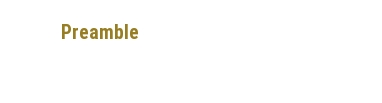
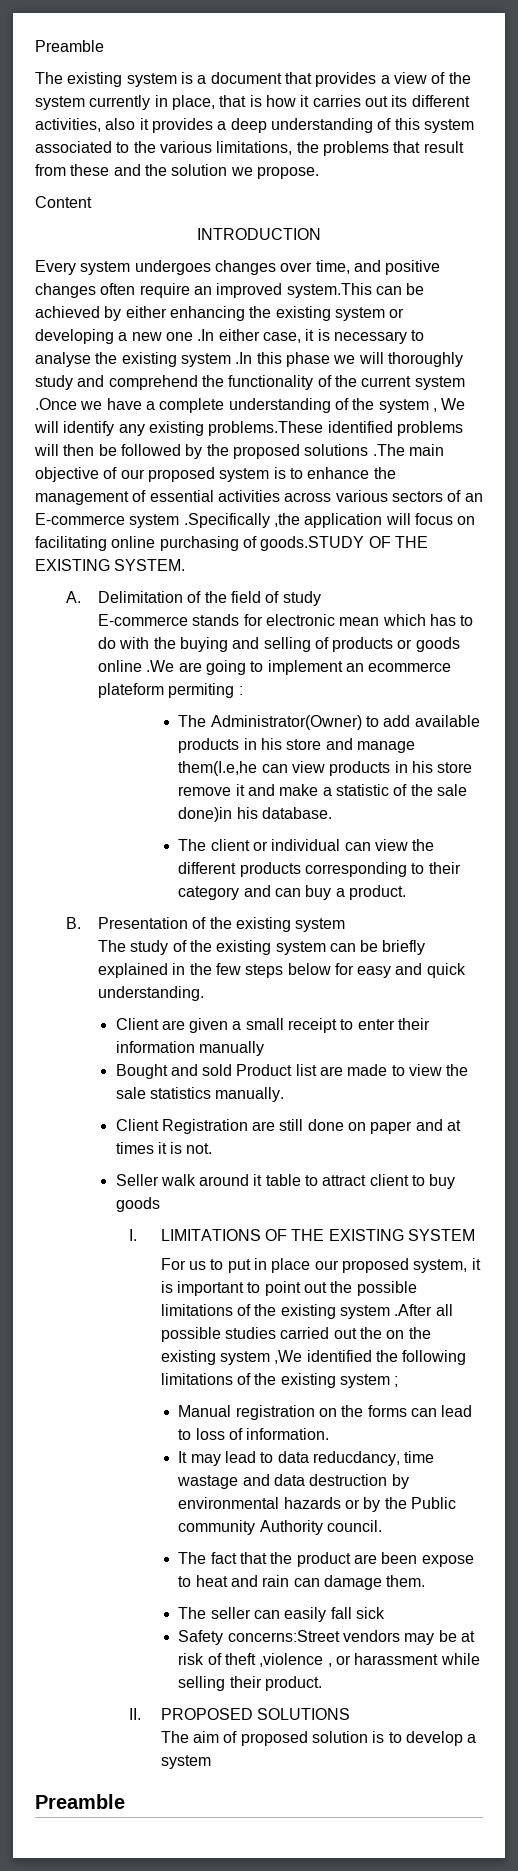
[61,24,139,39] Preamble -> [35,40,104,52] [35,72,471,87] [35,95,470,110] [35,118,474,133] [35,141,464,156] [35,164,319,179] [35,196,92,208] [197,228,321,240] [35,260,441,275] [35,283,425,298] [35,306,405,321] [35,329,425,344] [35,352,463,367] [35,375,465,390] [35,398,466,413] [34,421,463,436] [34,444,444,459] [35,467,396,482] [35,490,483,505] [35,513,476,528] [35,536,428,551] [35,559,186,571] [66,591,321,606] [97,614,474,626] [97,637,460,652] [97,660,452,675] [97,683,243,698] [178,715,480,730] [178,738,416,753] [178,761,473,776] [178,784,467,796] [178,807,333,822] [178,839,435,851] [178,862,461,877] [178,885,407,900] [66,917,346,932] [97,940,426,955] [97,963,466,978] [97,986,204,1001] [115,1018,431,1033] [115,1041,264,1056] [115,1064,469,1079] [115,1087,285,1102] [115,1119,462,1134] [115,1142,213,1154] [115,1174,456,1189] [115,1197,160,1212] [129,1229,476,1241] [160,1258,481,1273] [160,1281,417,1296] [160,1304,453,1319] [160,1327,431,1342] [160,1350,467,1365] [160,1373,399,1388] [178,1405,473,1420] [178,1428,330,1440] [178,1451,435,1466] [177,1474,409,1489] [178,1497,457,1512] [178,1520,383,1535] [178,1552,474,1567] [178,1575,426,1590] [178,1607,386,1622] [178,1630,476,1645] [178,1653,480,1667] [178,1676,323,1691] [129,1708,351,1720] [160,1731,477,1746] [160,1755,211,1769] [35,1794,125,1809] Preamble // The existing system is a document that provides a view of the system currently in place, that is how it carries out its different activities, also it provides a deep understanding of this system associated to the various limitations, the problems that result from these and the solution we propose. // Content // INTRODUCTION // Every system undergoes changes over time, and positive changes often require an improved system.This can be achieved by either enhancing the existing system or developing a new one .In either case, it is necessary to analyse the existing system .In this phase we will thoroughly study and comprehend the functionality of the current system .Once we have a complete understanding of the system , We will identify any existing problems.These identified problems will then be followed by the proposed solutions .The main objective of our proposed system is to enhance the management of essential activities across various sectors of an E-commerce system .Specifically ,the application will focus on facilitating online purchasing of goods.STUDY OF THE EXISTING SYSTEM. // A. Delimitation of the field of study // E-commerce stands for electronic mean which has to do with the buying and selling of products or goods online .We are going to implement an ecommerce plateform permiting : // The Administrator(Owner) to add available products in his store and manage them(I.e,he can view products in his store remove it and make a statistic of the sale done)in his database. // The client or individual can view the different products corresponding to their category and can buy a product. // B. Presentation of the existing system // The study of the existing system can be briefly explained in the few steps below for easy and quick understanding. // Client are given a small receipt to enter their information manually // Bought and sold Product list are made to view the sale statistics manually. // Client Registration are still done on paper and at times it is not. // Seller walk around it table to attract client to buy goods // I. LIMITATIONS OF THE EXISTING SYSTEM // For us to put in place our proposed system, it is important to point out the possible limitations of the existing system .After all possible studies carried out the on the existing system ,We identified the following limitations of the existing system ; // Manual registration on the forms can lead to loss of information. // It may lead to data reducdancy, time wastage and data destruction by environmental hazards or by the Public community Authority council. // The fact that the product are been expose to heat and rain can damage them. // The seller can easily fall sick // Safety concerns:Street vendors may be at risk of theft ,violence , or harassment while selling their product. // II. PROPOSED SOLUTIONS // The aim of proposed solution is to develop a system // Preamble

